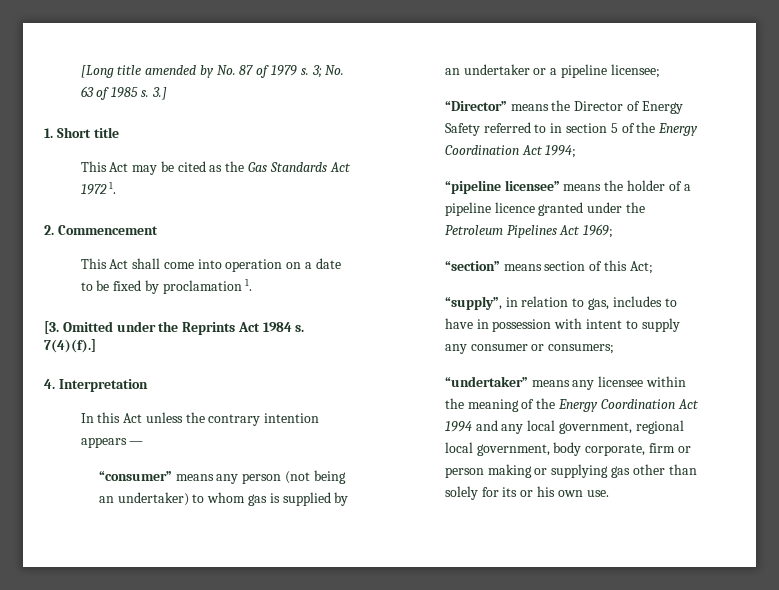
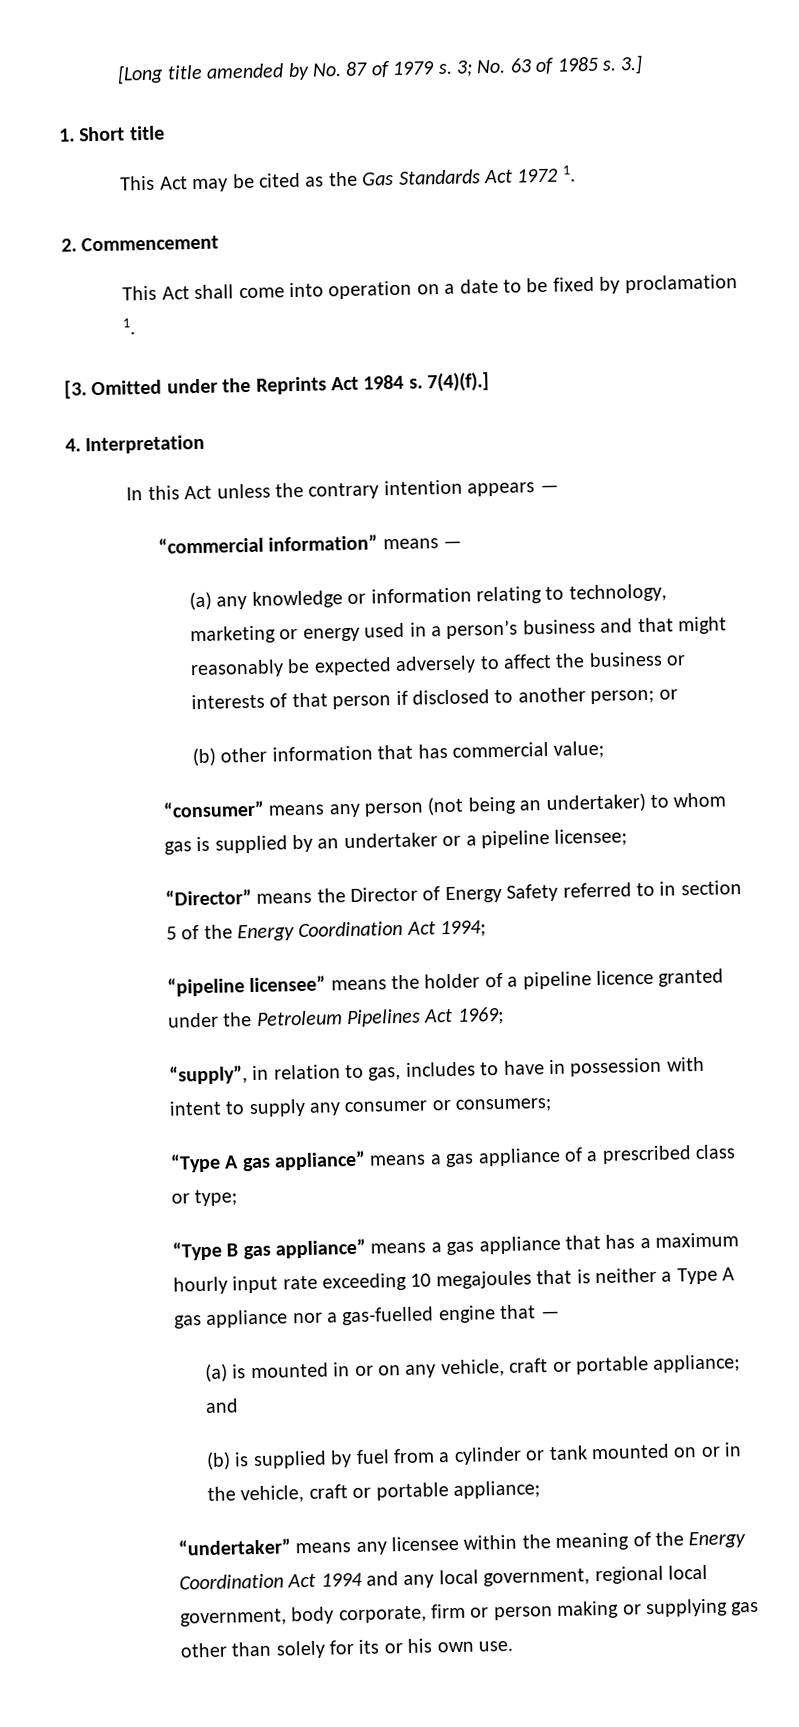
(144, 443) none -> [157,534,462,554] [188,583,667,611] [189,616,727,645] [189,651,687,679] [190,687,678,710] [191,740,605,767] // “commercial information” means — // (a) any knowledge or information relating to technology, marketing or energy used in a person’s business and that might reasonably be expected adversely to affect the business or interests of that person if disclosed to another person; or // (b) other information that has commercial value;
[444,260,653,274] // “section” means section of this Act; -> (504, 1015) none
(615, 349) none -> [169,1144,737,1173] [170,1189,238,1207] [171,1232,740,1261] [172,1267,736,1295] [173,1304,560,1329] [204,1354,741,1383] [204,1398,239,1414] [205,1442,743,1471] [206,1480,540,1504] // “Type A gas appliance” means a gas appliance of a prescribed class or type; // “Type B gas appliance” means a gas appliance that has a maximum hourly input rate exceeding 10 megajoules that is neither a Type A gas appliance nor a gas-fuelled engine that — // (a) is mounted in or on any vehicle, craft or portable appliance; and // (b) is supplied by fuel from a cylinder or tank mounted on or in the vehicle, craft or portable appliance;

